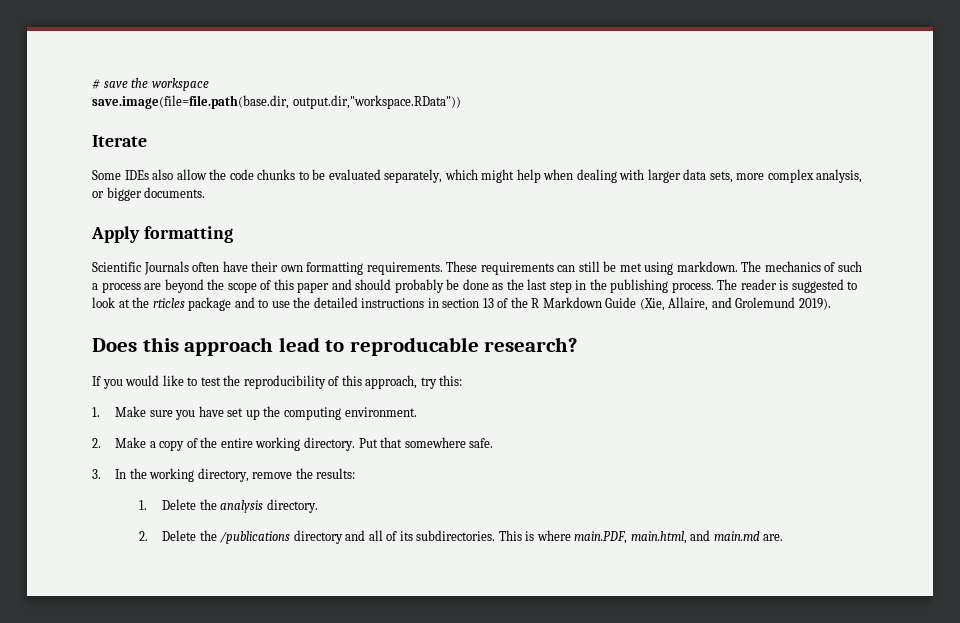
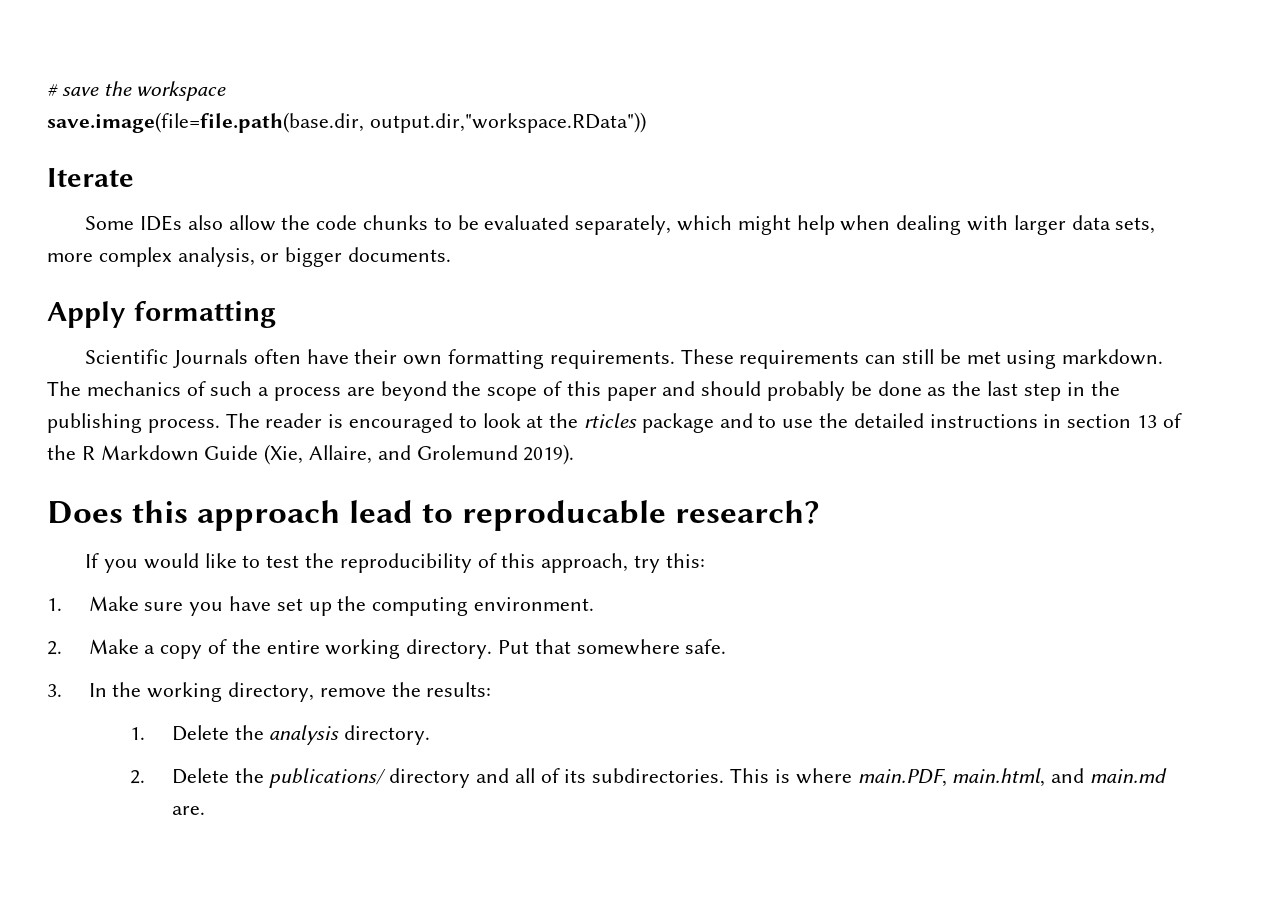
[791,279,844,293] suggested -> [349,413,454,433] encouraged
[220,531,291,544] /publications -> [269,768,387,788] publications/

